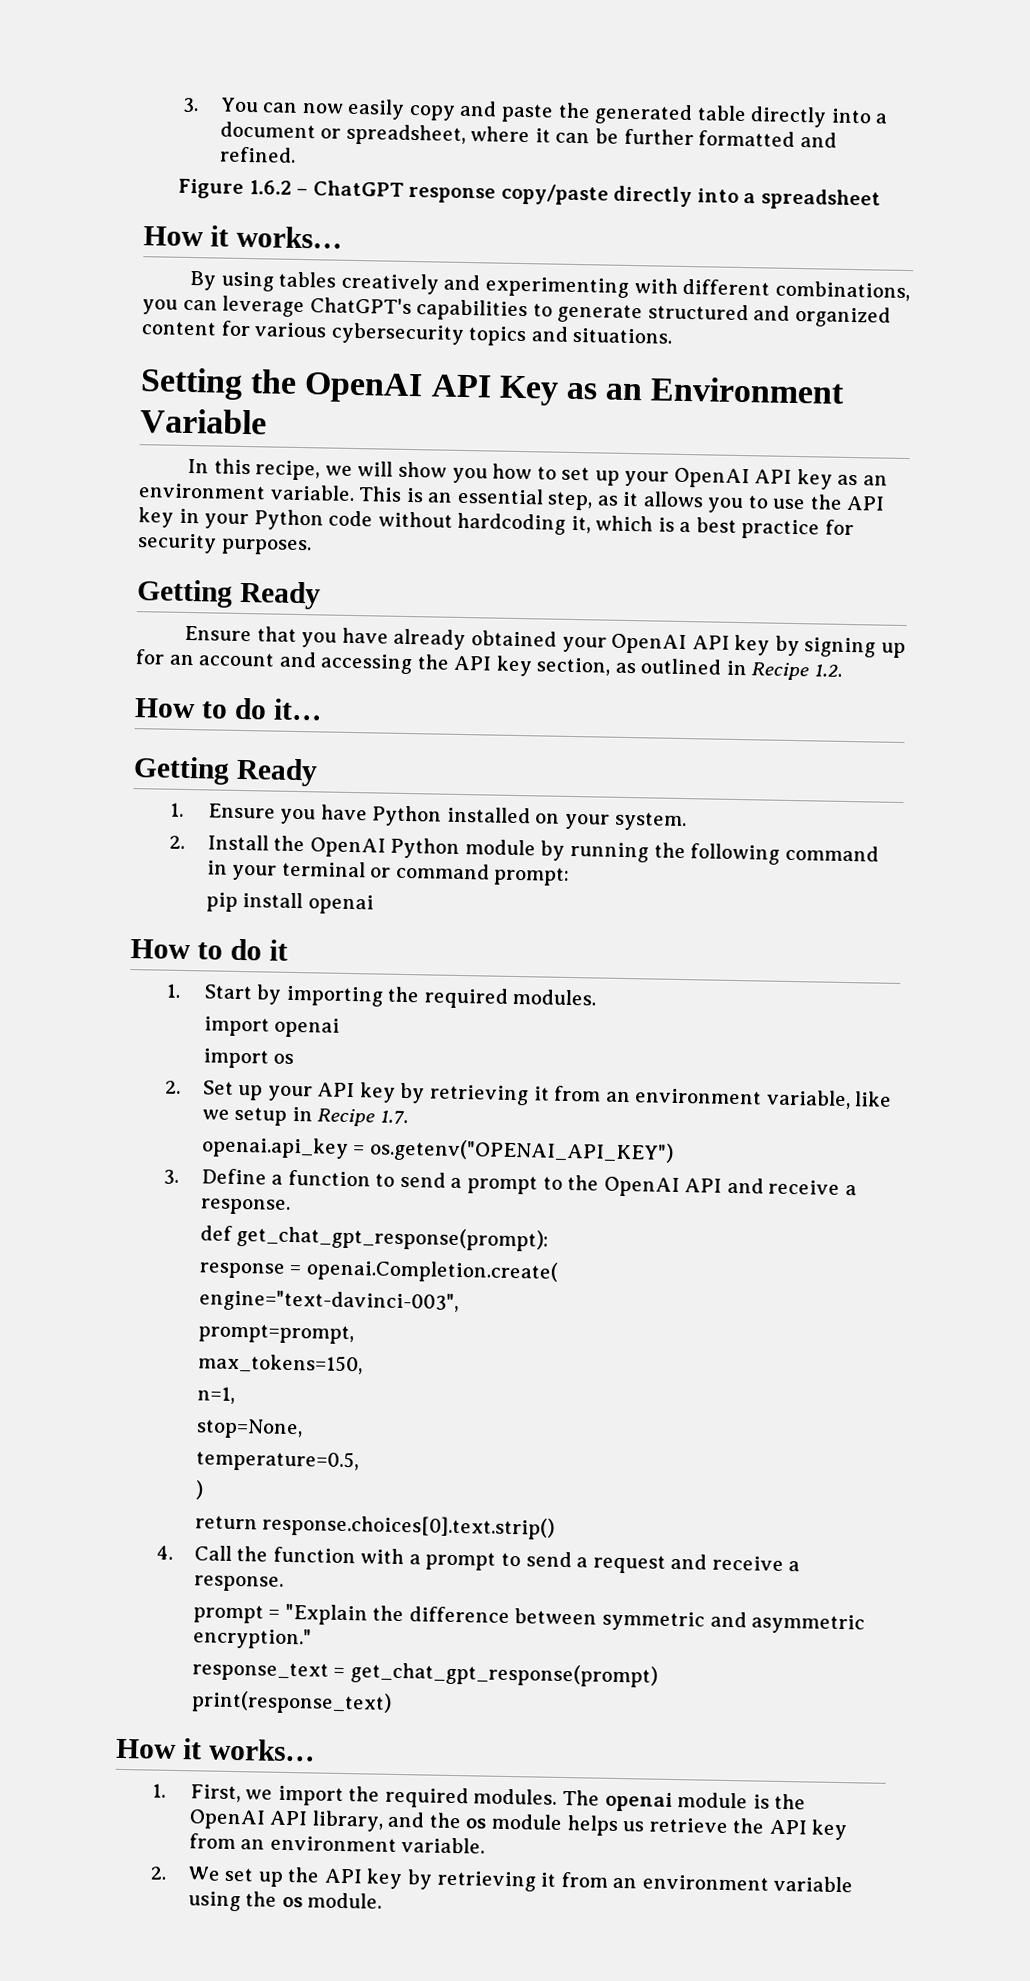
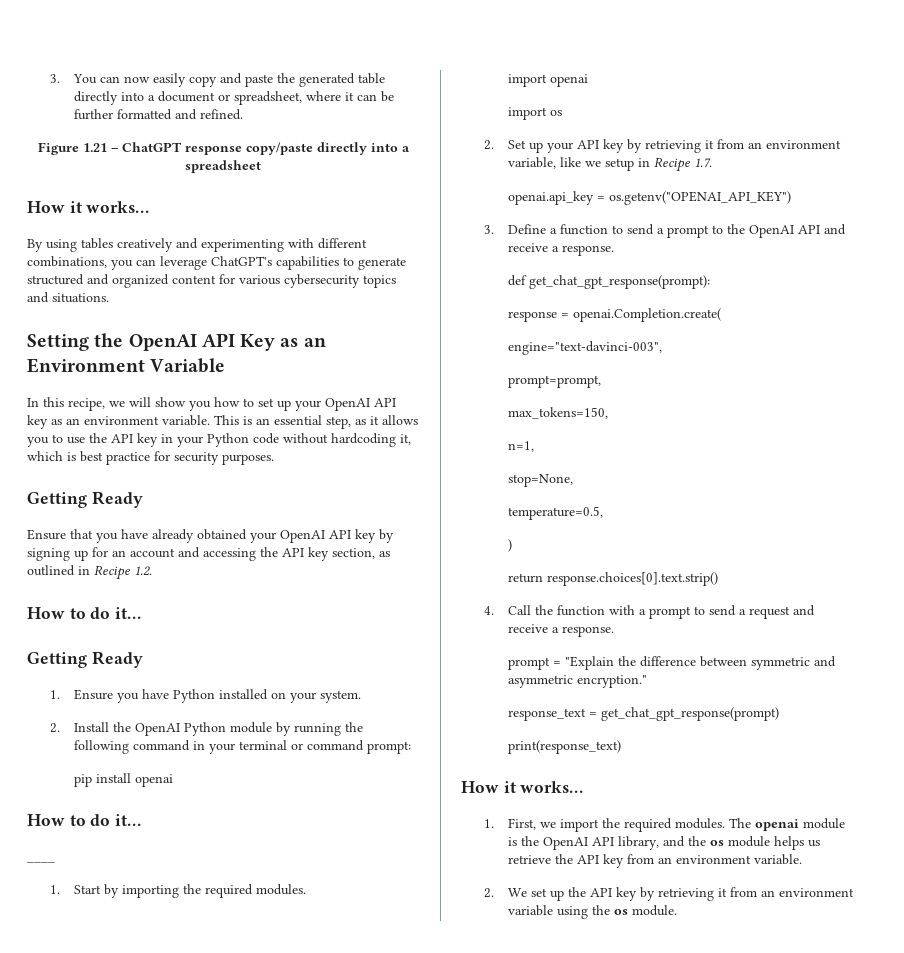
[248,180,292,195] 1.6.2 -> [82,143,107,152] 1.21
[679,521,692,533] a -> (76, 456) none
[268,939,288,961] it -> [115,814,142,826] [27,861,55,863] it… // ____

